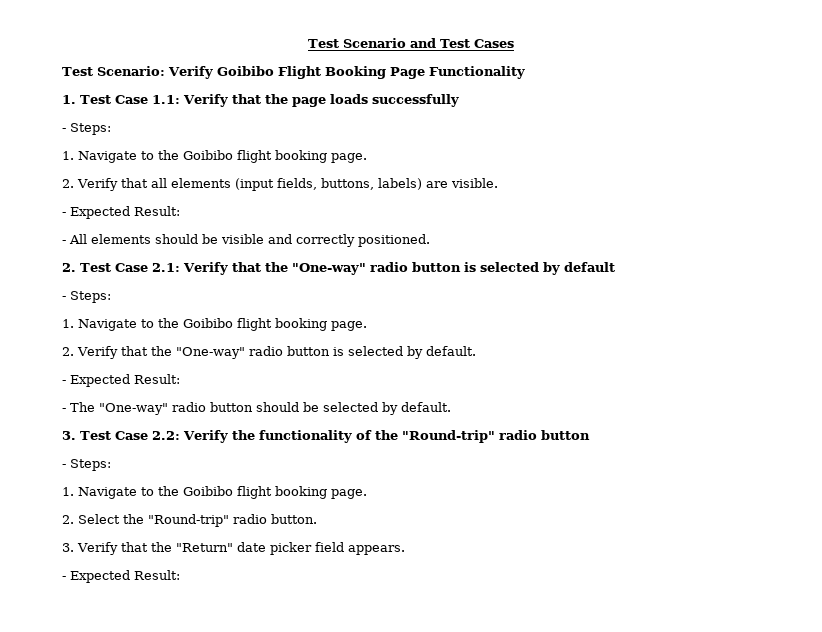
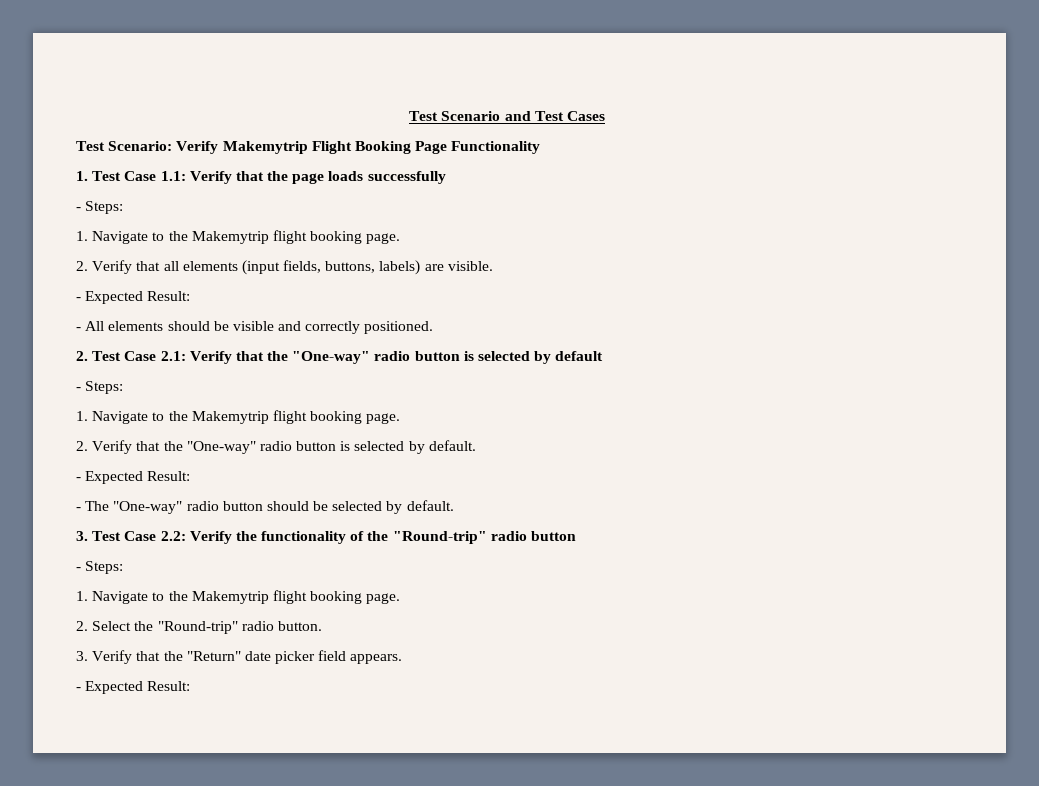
[216,66,274,76] Goibibo -> [222,141,308,154] Makemytrip
[183,150,233,160] Goibibo -> [191,231,269,244] Makemytrip
[183,318,233,328] Goibibo -> [191,411,269,424] Makemytrip
[183,486,233,496] Goibibo -> [191,591,269,604] Makemytrip

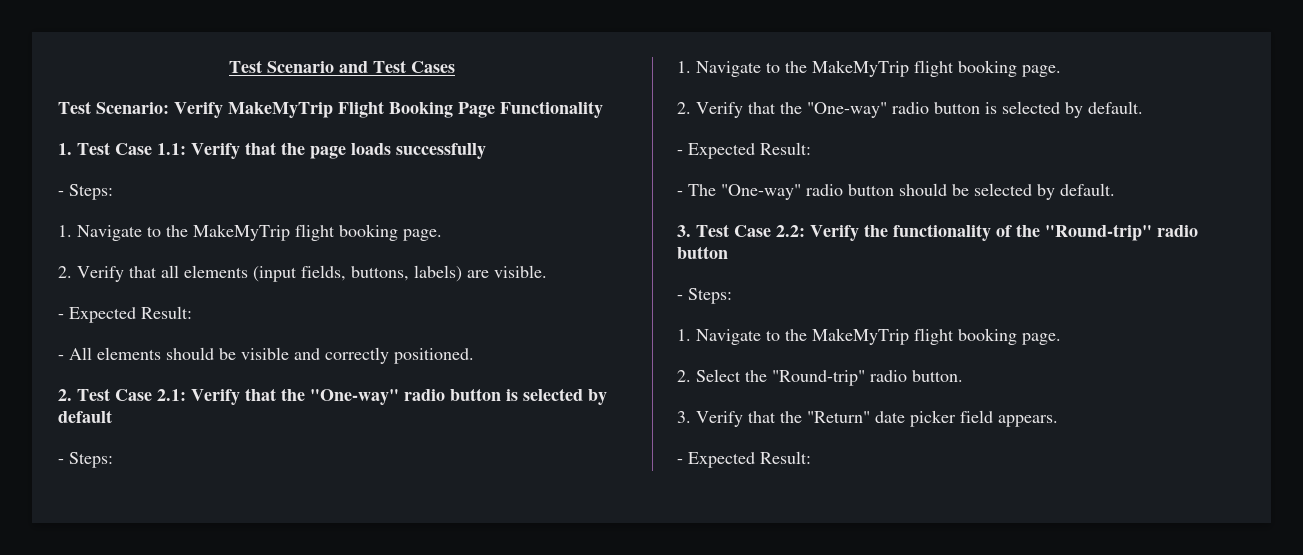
[222,141,308,154] Makemytrip -> [228,102,333,118] MakeMyTrip
[191,231,269,244] Makemytrip -> [193,224,290,241] MakeMyTrip
[191,411,269,424] Makemytrip -> [812,60,909,77] MakeMyTrip
[191,591,269,604] Makemytrip -> [812,328,909,345] MakeMyTrip

